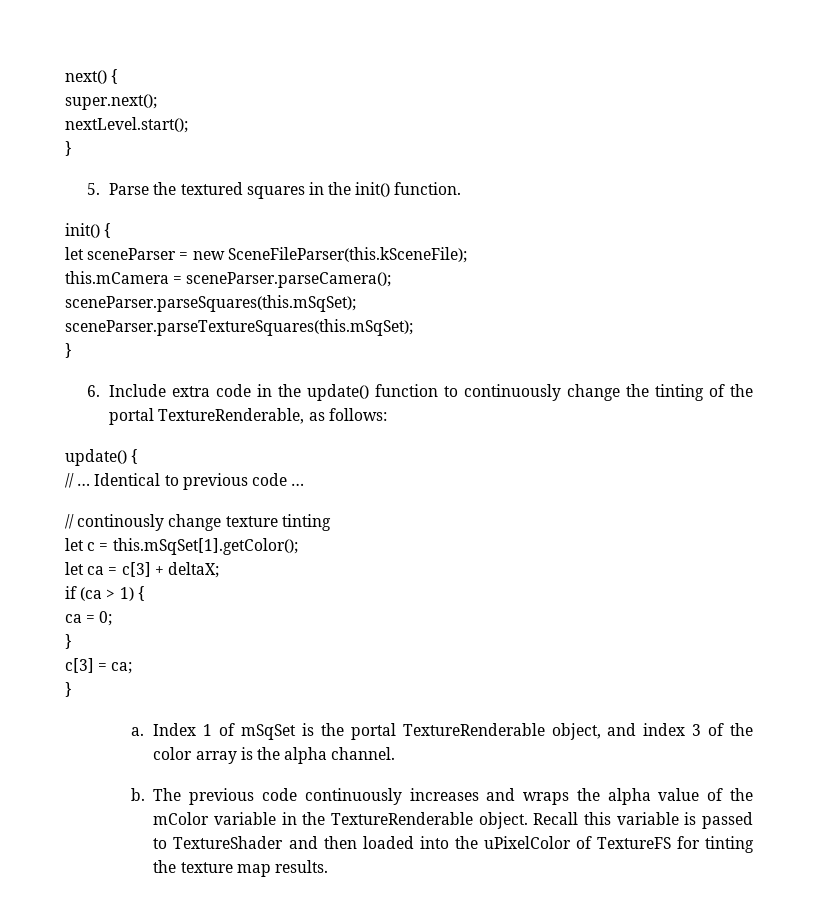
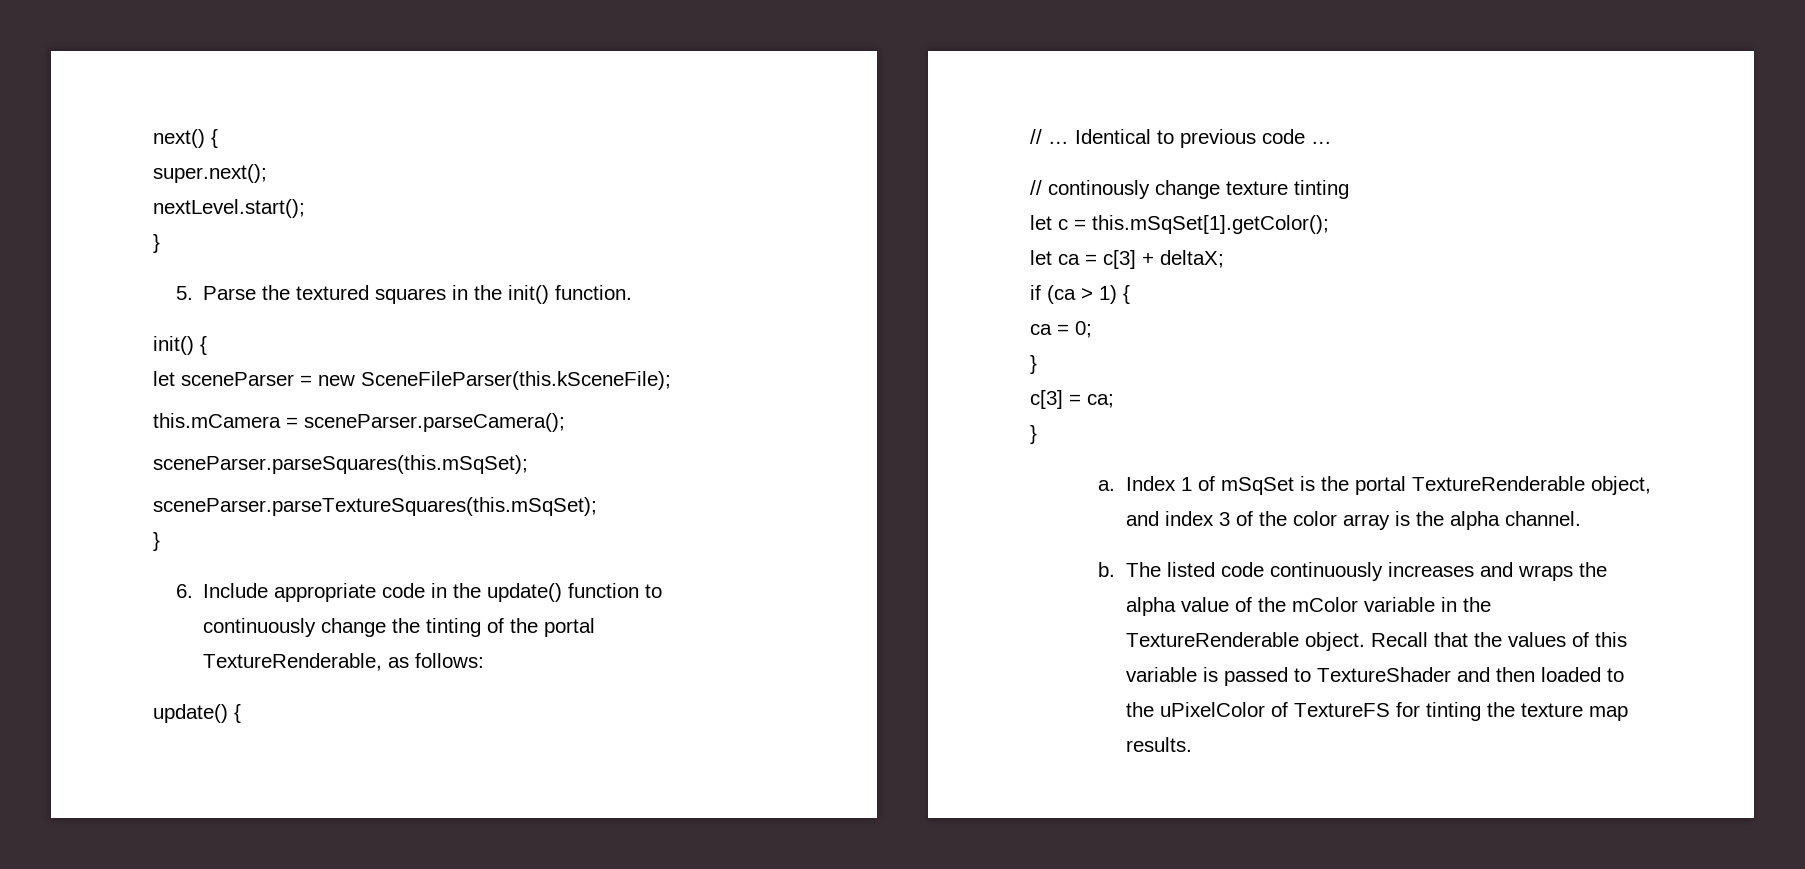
[172,386,211,397] extra -> [274,583,377,602] appropriate
[189,788,255,805] previous -> [1166,562,1215,577] listed
(579, 818) none -> [1433,632,1589,647] that the values of
[419,836,449,849] into -> [1606,668,1624,682] to

